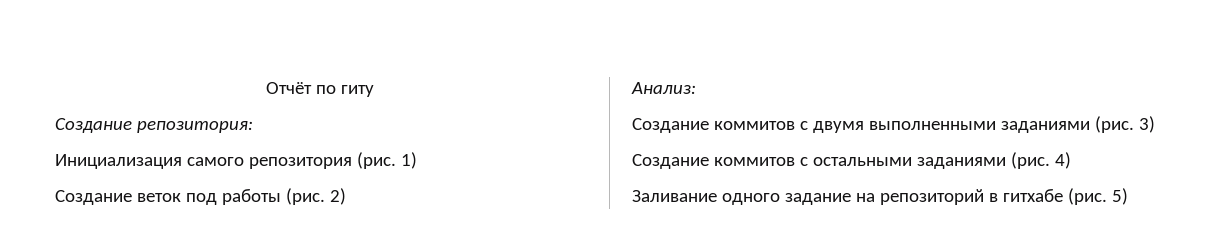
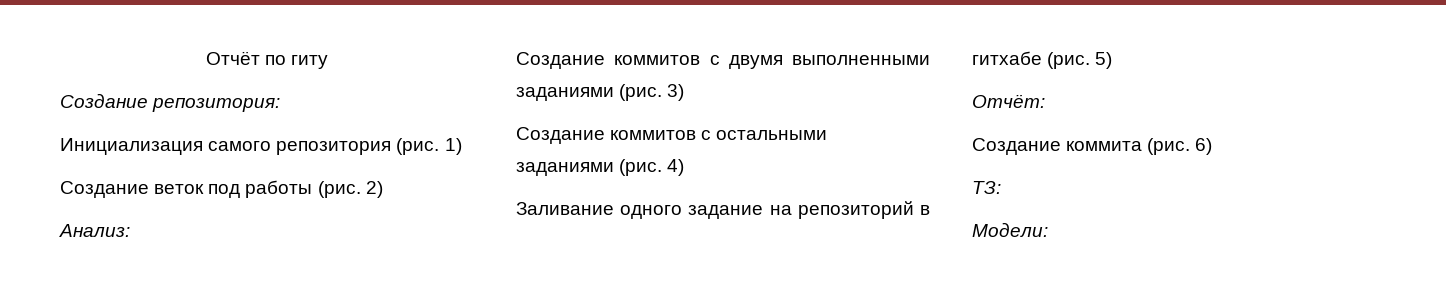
(1128, 196) none -> [972,94,1045,108] [972,138,1213,155] [972,181,1001,194] [972,222,1048,237] // Отчёт: // Создание коммита (рис. 6) // ТЗ: // Модели:

